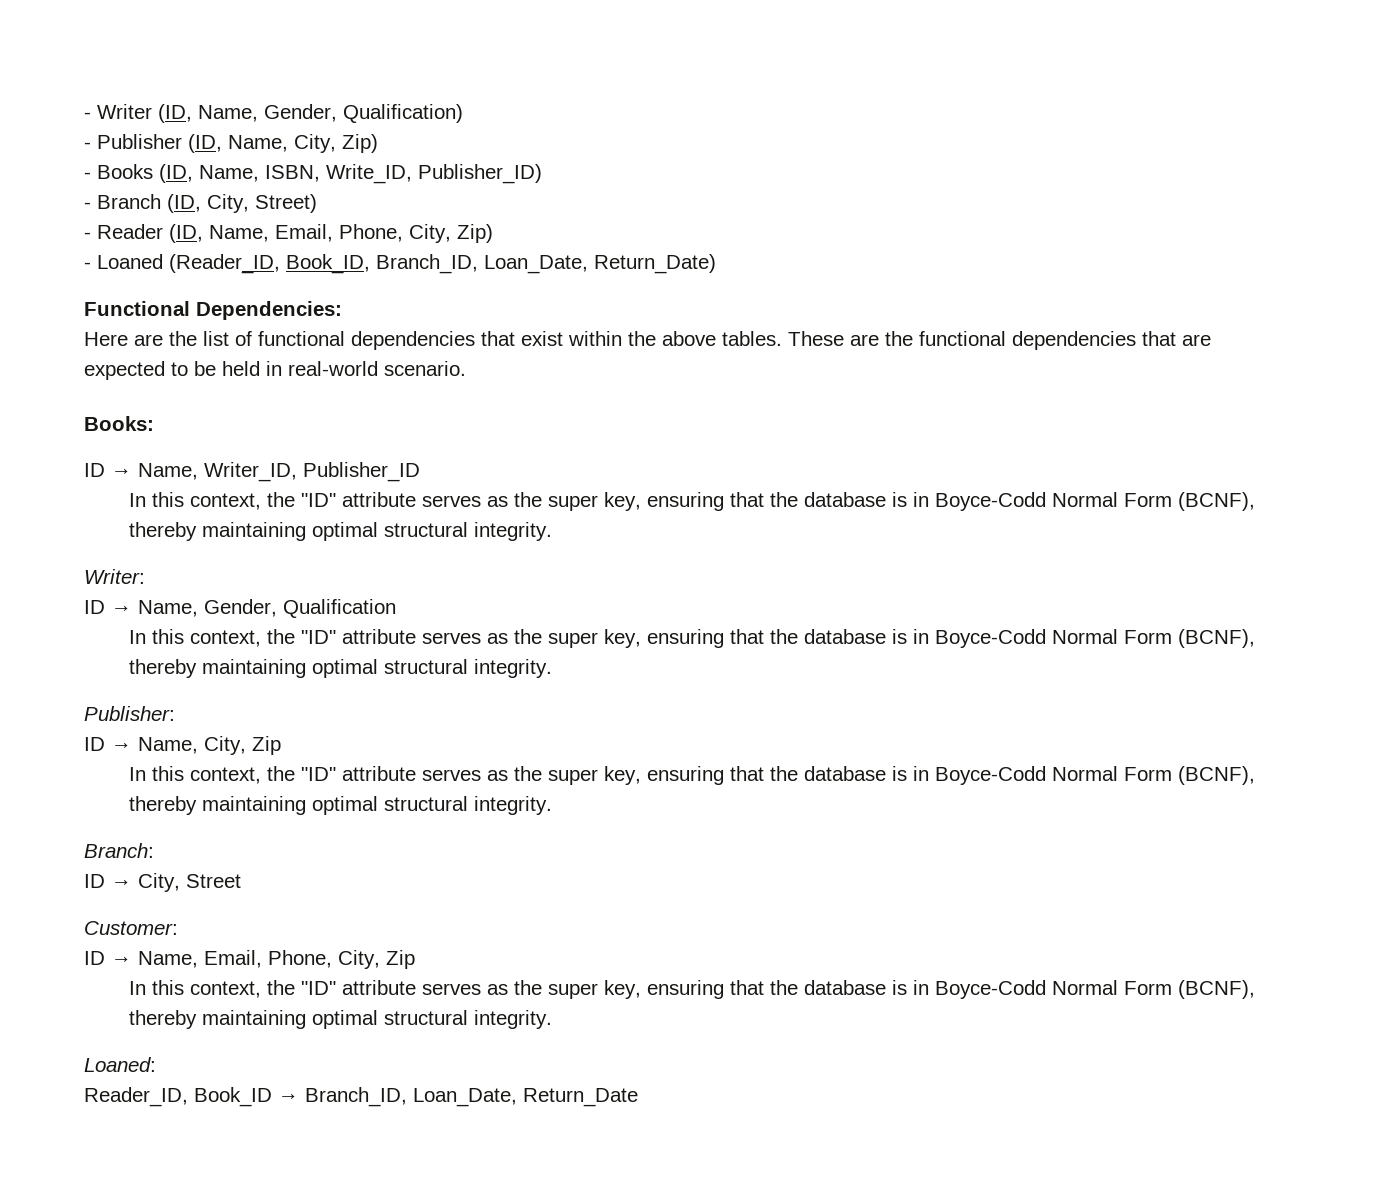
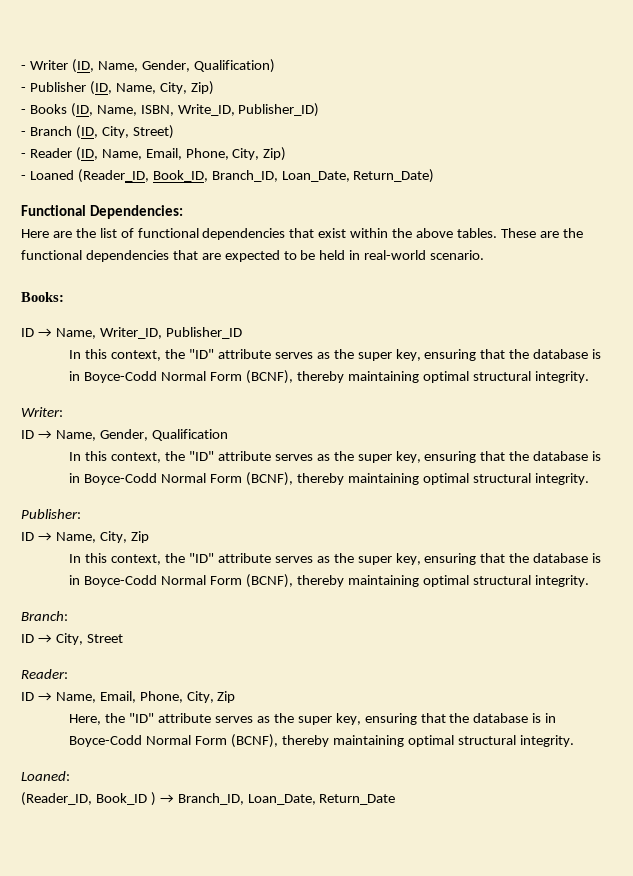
[84,921,178,935] Customer: -> [21,669,68,679] Reader:
[129,980,262,998] In this context, -> [69,714,102,725] Here,
[84,1087,272,1107] Reader_ID, Book_ID -> [21,792,156,806] (Reader_ID, Book_ID )

